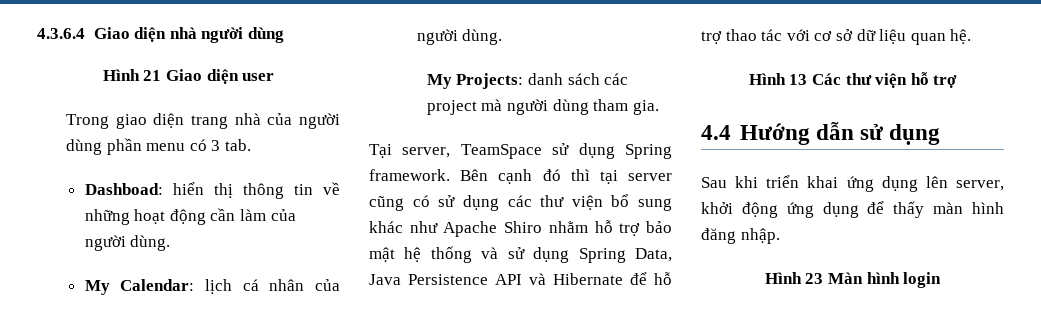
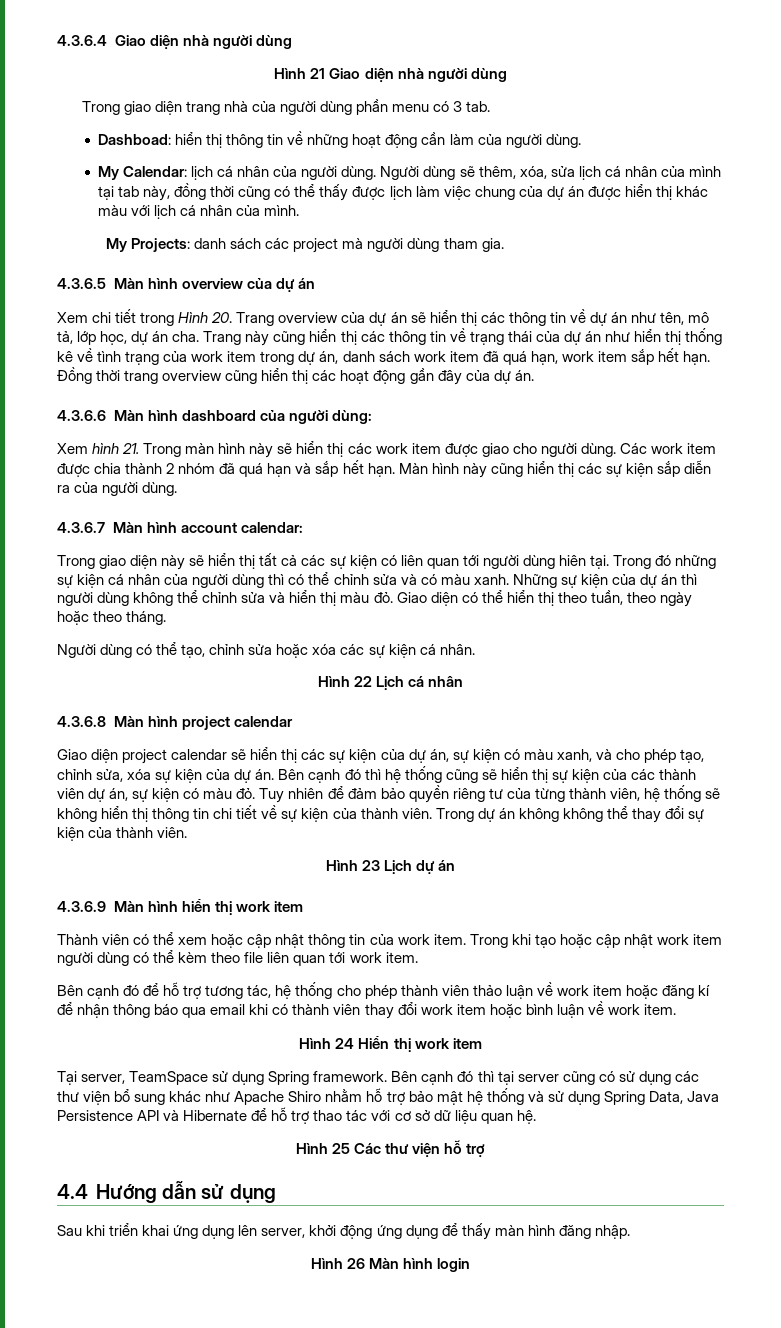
[242,73,275,81] user -> [397,68,507,82] nhà người dùng
(503, 37) none -> [380,166,721,180] [98,183,709,201] [98,205,300,219] Người dùng sẽ thêm, xóa, sửa lịch cá nhân của mình tại tab này, đồng thời cũng có thể thấy được lịch làm việc chung của dự án được hiển thị khác màu với lịch cá nhân của mình.
(659, 107) none -> [57,278,315,293] [57,309,710,326] [57,328,723,346] [57,348,711,365] [57,367,534,385] [57,410,372,424] [57,441,716,458] [57,460,712,478] [57,482,178,496] [57,522,303,533] [57,553,717,570] [57,572,698,588] [57,590,692,607] [57,611,167,625] [57,642,475,658] [317,676,464,691] [57,716,293,730] [57,747,705,764] [57,766,697,783] [57,785,721,803] [57,805,705,823] [57,827,188,841] [325,860,456,875] [57,898,303,916] [57,932,722,948] [57,950,418,966] [57,982,711,999] [57,1001,676,1019] [299,1035,482,1053] // 4.3.6.5 Màn hình overview của dự án // Xem chi tiết trong Hình 20. Trang overview của dự án sẽ hiển thị các thông tin về dự án như tên, mô tả, lớp học, dự án cha. Trang này cũng hiển thị các thông tin về trạng thái của dự án như hiển thị thống kê về tình trạng của work item trong dự án, danh sách work item đã quá hạn, work item sắp hết hạn. Đồng thời trang overview cũng hiển thị các hoạt động gần đây của dự án. // 4.3.6.6 Màn hình dashboard của người dùng: // Xem hình 21. Trong màn hình này sẽ hiển thị các work item được giao cho người dùng. Các work item được chia thành 2 nhóm đã quá hạn và sắp hết hạn. Màn hình này cũng hiển thị các sự kiện sắp diễn ra của người dùng. // 4.3.6.7 Màn hình account calendar: // Trong giao diện này sẽ hiển thị tất cả các sự kiện có liên quan tới người dùng hiên tại. Trong đó những sự kiện cá nhân của người dùng thì có thể chỉnh sửa và có màu xanh. Những sự kiện của dự án thì người dùng không thể chỉnh sửa và hiển thị màu đỏ. Giao diện có thể hiển thị theo tuần, theo ngày hoặc theo tháng. // Người dùng có thể tạo, chỉnh sửa hoặc xóa các sự kiện cá nhân. // Hình 22 Lịch cá nhân // 4.3.6.8 Màn hình project calendar // Giao diện project calendar sẽ hiển thị các sự kiện của dự án, sự kiện có màu xanh, và cho phép tạo, chỉnh sửa, xóa sự kiện của dự án. Bên cạnh đó thì hệ thống cũng sẽ hiển thị sự kiện của các thành viên dự án, sự kiện có màu đỏ. Tuy nhiên để đảm bảo quyền riêng tư của từng thành viên, hệ thống sẽ không hiển thị thông tin chi tiết về sự kiện của thành viên. Trong dự án không không thể thay đổi sự kiện của thành viên. // Hình 23 Lịch dự án // 4.3.6.9 Màn hình hiển thị work item // Thành viên có thể xem hoặc cập nhật thông tin của work item. Trong khi tạo hoặc cập nhật work item người dùng có thể kèm theo file liên quan tới work item. // Bên cạnh đó để hỗ trợ tương tác, hệ thống cho phép thành viên thảo luận về work item hoặc đăng kí để nhận thông báo qua email khi có thành viên thay đổi work item hoặc bình luận về work item. // Hình 24 Hiển thị work item
[789,74,808,85] 13 -> [331,1143,350,1154] 25
[805,273,824,284] 23 -> [346,1258,365,1269] 26

